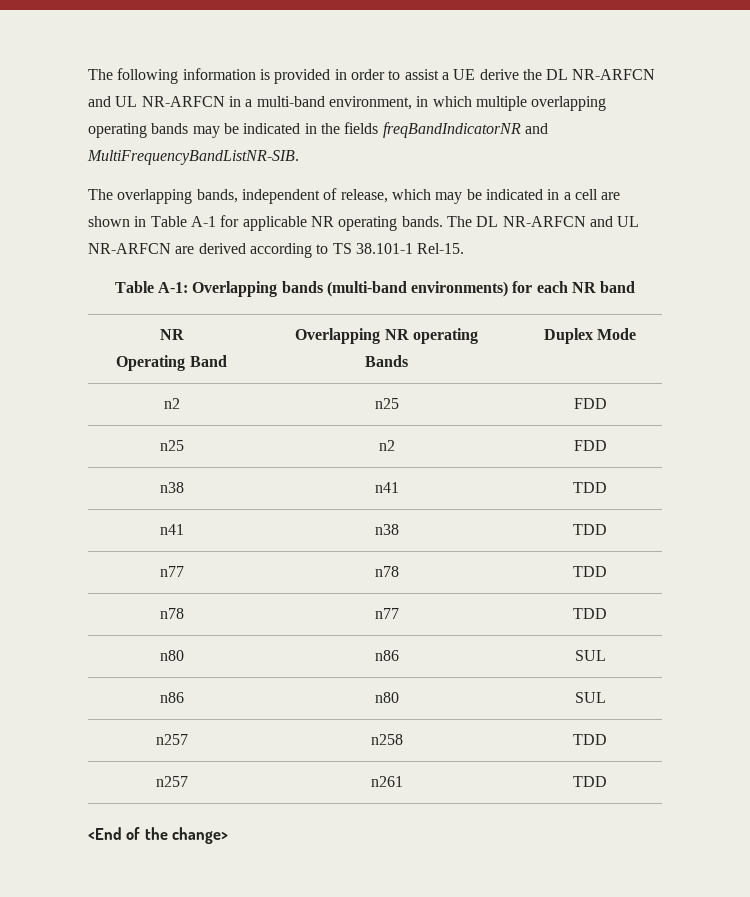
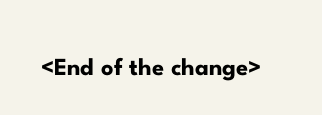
[88,68,656,84] [88,96,607,111] [88,122,548,138] [87,150,299,165] [88,188,621,204] [88,215,640,231] [88,243,465,258] [114,281,636,297] [159,329,184,340] [116,355,227,371] [295,328,478,344] [365,355,408,367] [543,328,637,344] [163,398,180,409] [374,398,399,409] [573,398,607,409] [159,440,184,451] [378,440,395,451] [573,440,607,451] [159,482,184,493] [374,482,399,493] [573,482,607,493] [159,524,184,535] [374,524,399,535] [573,524,607,535] [159,566,184,577] [374,566,399,577] [573,566,607,577] [159,608,184,619] [374,608,399,619] [573,608,607,619] [159,650,184,661] [374,650,399,661] [574,650,606,661] [159,692,184,703] [374,692,399,703] [574,692,606,703] [155,734,188,745] [370,734,403,745] [573,734,607,745] [155,776,188,787] [370,776,403,787] [573,776,607,787] The following information is provided in order to assist a UE derive the DL NR-ARFCN and UL NR-ARFCN in a multi-band environment, in which multiple overlapping operating bands may be indicated in the fields freqBandIndicatorNR and MultiFrequencyBandListNR-SIB. // The overlapping bands, independent of release, which may be indicated in a cell are shown in Table A-1 for applicable NR operating bands. The DL NR-ARFCN and UL NR-ARFCN are derived according to TS 38.101-1 Rel-15. // Table A-1: Overlapping bands (multi-band environments) for each NR band // NR // Operating Band | Overlapping NR operating // Bands | Duplex Mode // n2 | n25 | FDD // n25 | n2 | FDD // n38 | n41 | TDD // n41 | n38 | TDD // n77 | n78 | TDD // n78 | n77 | TDD // n80 | n86 | SUL // n86 | n80 | SUL // n257 | n258 | TDD // n257 | n261 | TDD // -> (41, 67) none

